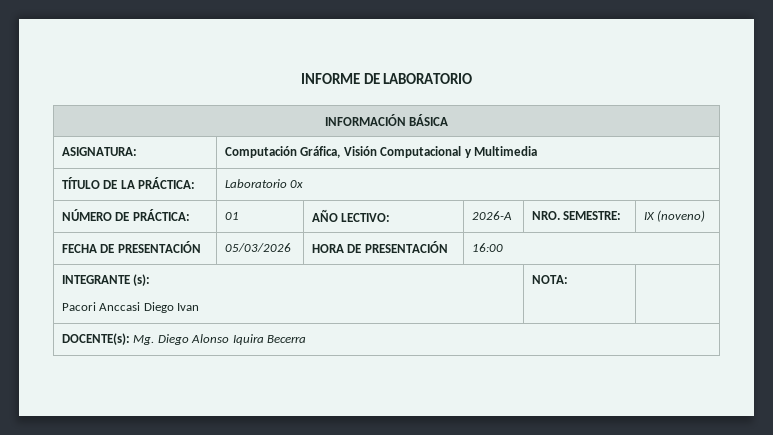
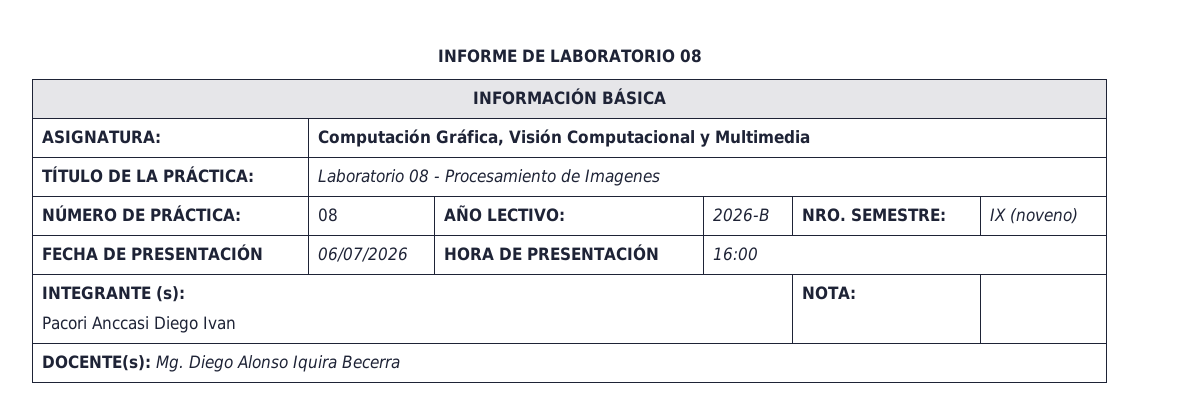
(473, 78) none -> [679,49,702,63] 08
[290,180,304,188] 0x -> [409,169,661,186] 08 - Procesamiento de Imagenes
[224,212,239,220] 01 -> [318,208,339,222] 08
[471,211,512,220] 2026-A -> [713,208,771,222] 2026-B
[224,243,291,252] 05/03/2026 -> [318,247,409,262] 06/07/2026

